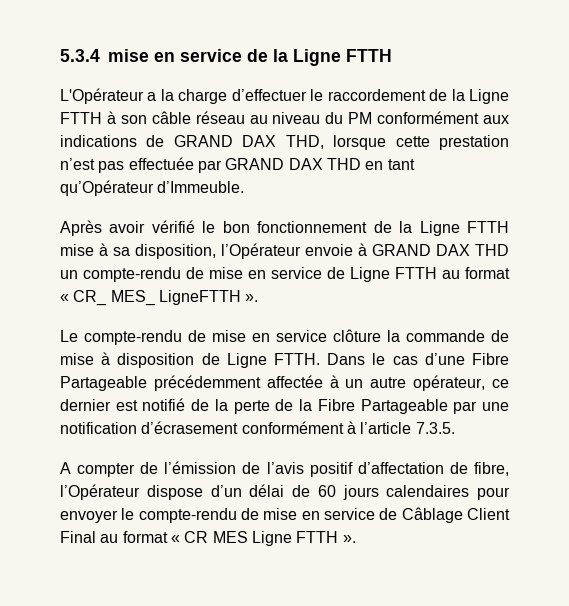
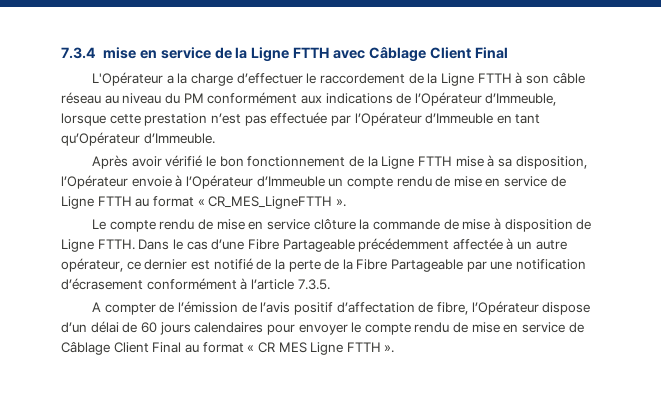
[60,49,100,62] 5.3.4 -> [61,47,96,59] 7.3.4
(392, 55) none -> [333,47,508,62] avec Câblage Client Final
[173,135,324,149] GRAND DAX THD, -> [414,92,557,106] l’Opérateur d’Immeuble,
[225,158,361,170] GRAND DAX THD -> [354,112,494,126] l’Opérateur d’Immeuble
[372,244,509,256] [60,267,181,282] GRAND DAX THD un compte-rendu -> [185,175,432,189] l’Opérateur d’Immeuble un compte rendu
[73,290,241,306] CR_ MES_ LigneFTTH -> [208,196,333,209] CR_MES_LigneFTTH
[84,330,182,345] compte-rendu -> [109,219,195,232] compte rendu
[138,508,237,523] compte-rendu -> [364,322,450,335] compte rendu

